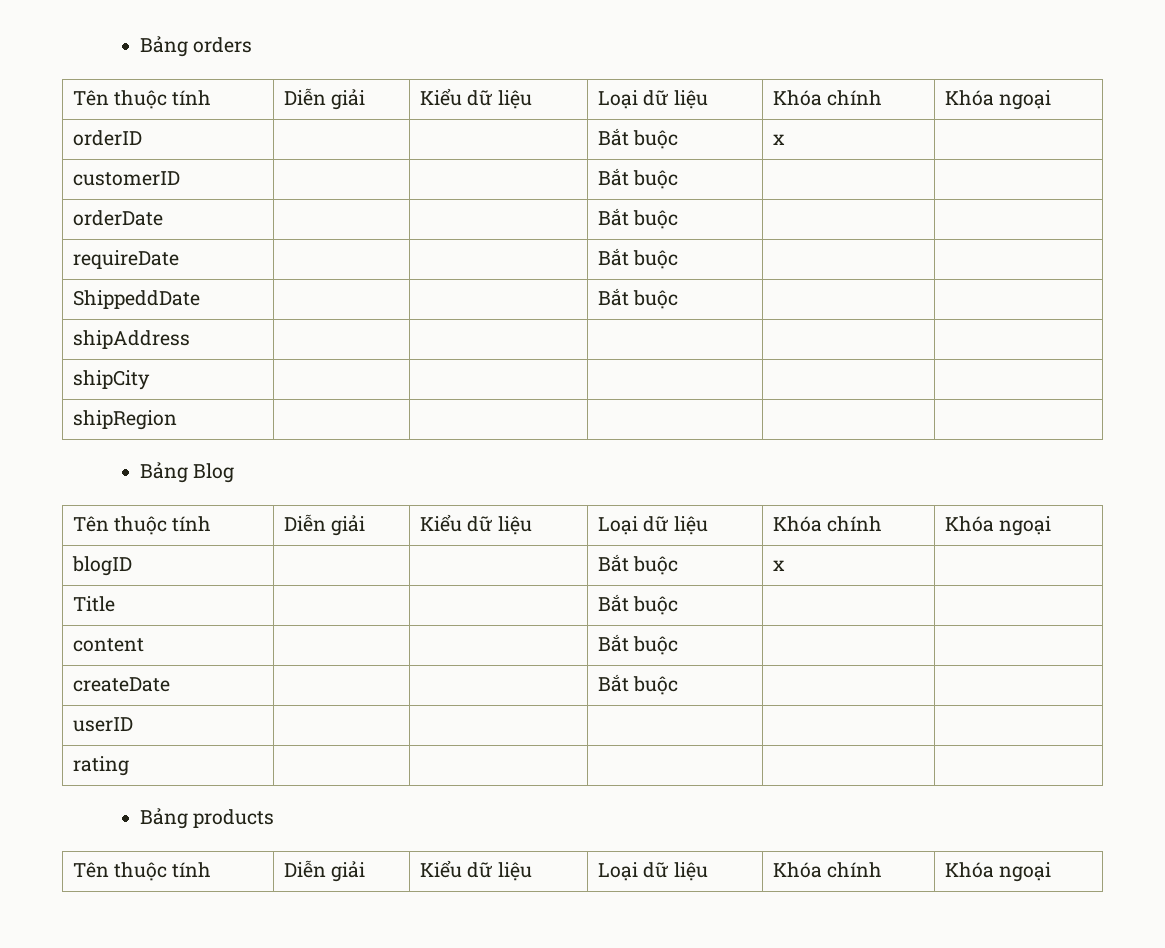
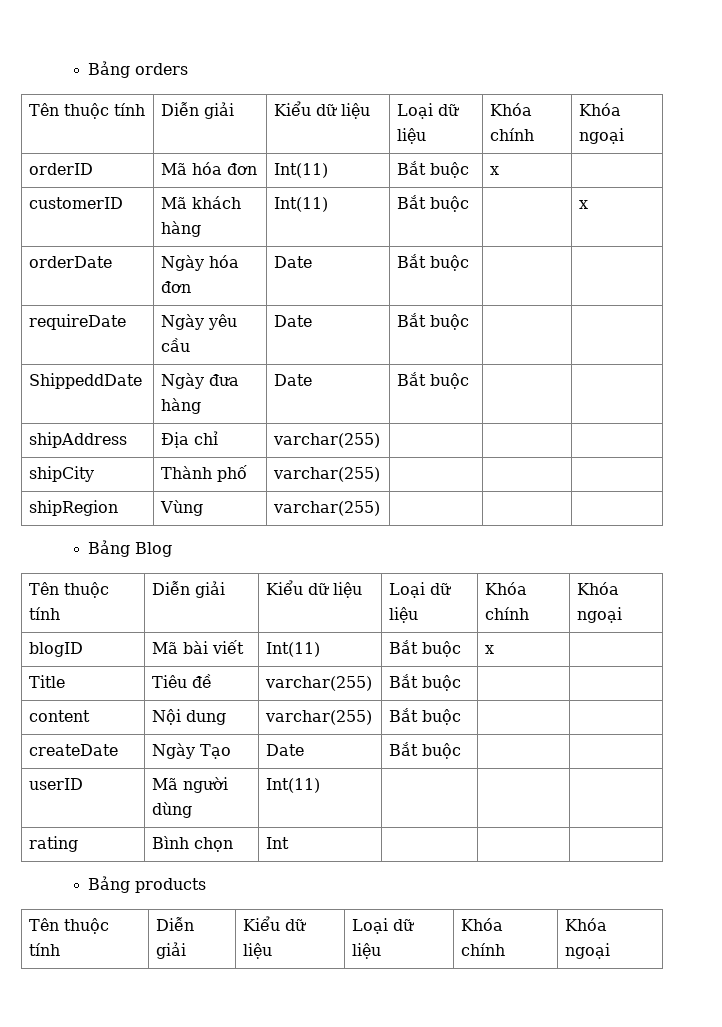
(142, 138) | -> [160,162,257,175] [273,163,328,178] Mã hóa đơn | Int(11)
[597,168,679,189] | | Bắt buộc | | -> [160,196,241,209] [160,221,201,237] [273,197,328,212] [396,195,469,212] [578,200,588,209] Mã khách hàng | Int(11) | Bắt buộc | | x
(163, 218) | -> [160,255,239,271] [160,281,191,293] [273,256,312,268] Ngày hóa đơn | Date
(179, 259) | -> [160,314,237,330] [160,338,190,352] [273,315,312,327] Ngày yêu cầu | Date
(200, 299) | -> [160,373,239,389] [160,398,201,414] [273,374,312,386] Ngày đưa hàng | Date
[72,370,150,390] | | | | // shipCity | | -> [160,431,218,448] [272,433,380,448] [28,466,94,482] [160,465,247,482] [272,467,380,482] Địa chỉ | varchar(255) | | | // shipCity | Thành phố | varchar(255)
(177, 420) | -> [159,500,203,516] [272,501,380,516] Vùng | varchar(255)
(132, 566) | -> [151,640,244,654] [265,642,320,657] Mã bài viết | Int(11)
(115, 604) | -> [151,674,212,688] [264,676,372,691] Tiêu đề | varchar(255)
(144, 645) | -> [151,709,226,725] [264,710,372,725] Nội dung | varchar(255)
(170, 684) | -> [151,743,231,759] [265,744,304,756] Ngày Tạo | Date
[72,756,129,776] | | | | // rating | | -> [151,777,228,793] [151,802,192,818] [265,778,320,793] [28,836,78,852] [151,836,233,852] [265,837,289,849] Mã người dùng | Int(11) | | | // rating | Bình chọn | Int

